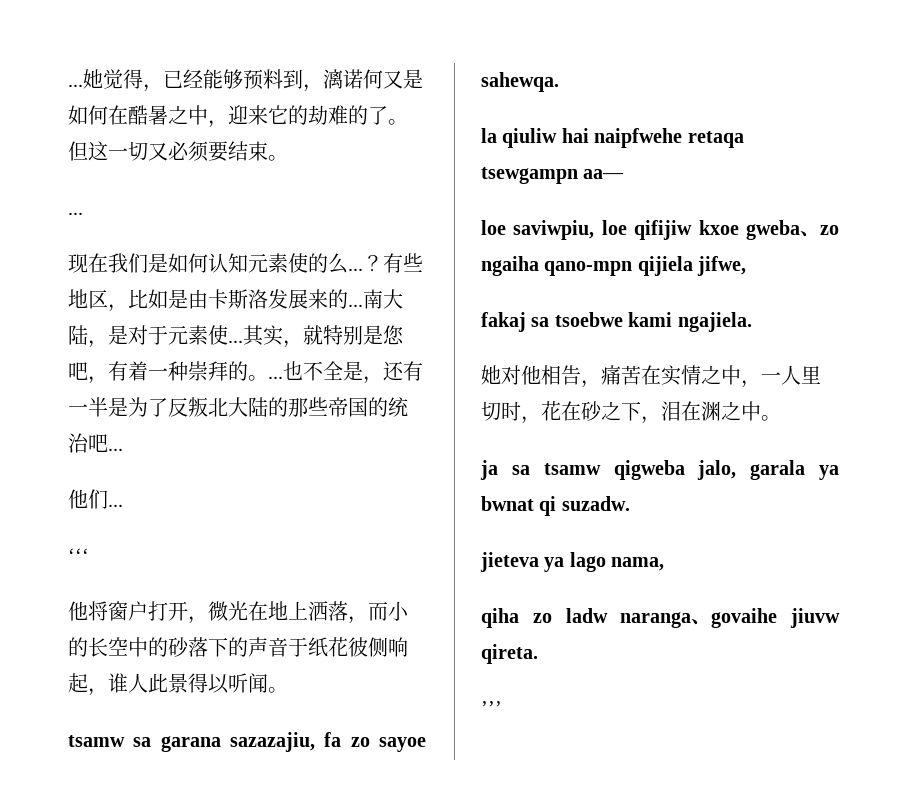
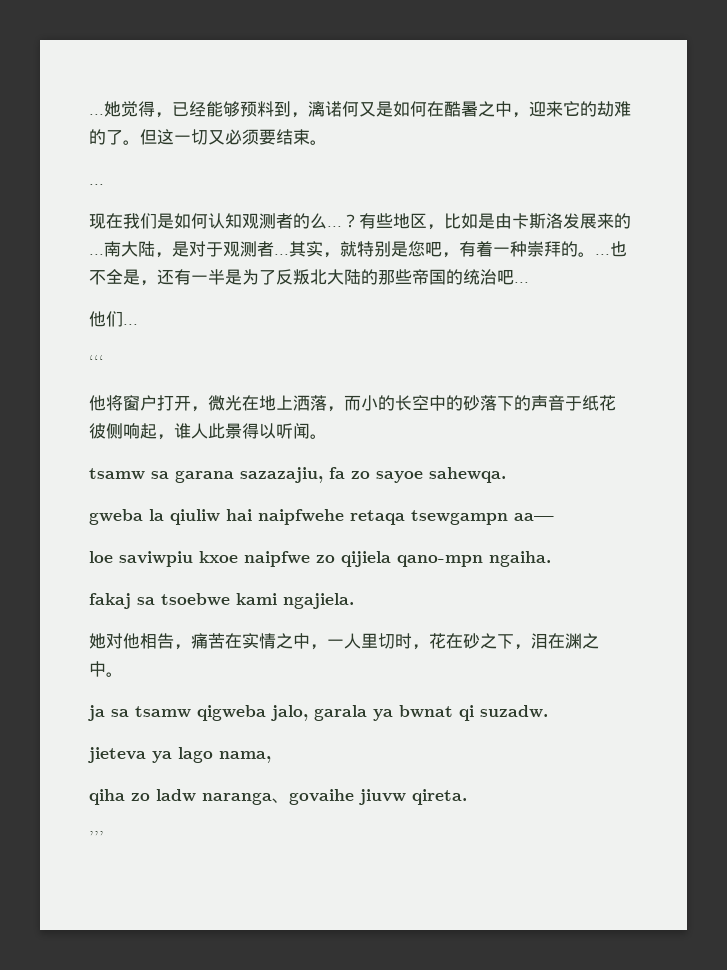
[248,253,308,273] 元素使 -> [242,213,293,229] 观测者
[168,325,228,345] 元素使 -> [223,241,274,257] 观测者
(559, 82) none -> [89,509,143,525] gweba
[513,220,839,240] [481,256,747,276] saviwpiu, loe qifijiw kxoe gweba、zo ngaiha qano-mpn qijiela jifwe, -> [119,551,551,567] saviwpiu kxoe naipfwe zo qijiela qano-mpn ngaiha.

